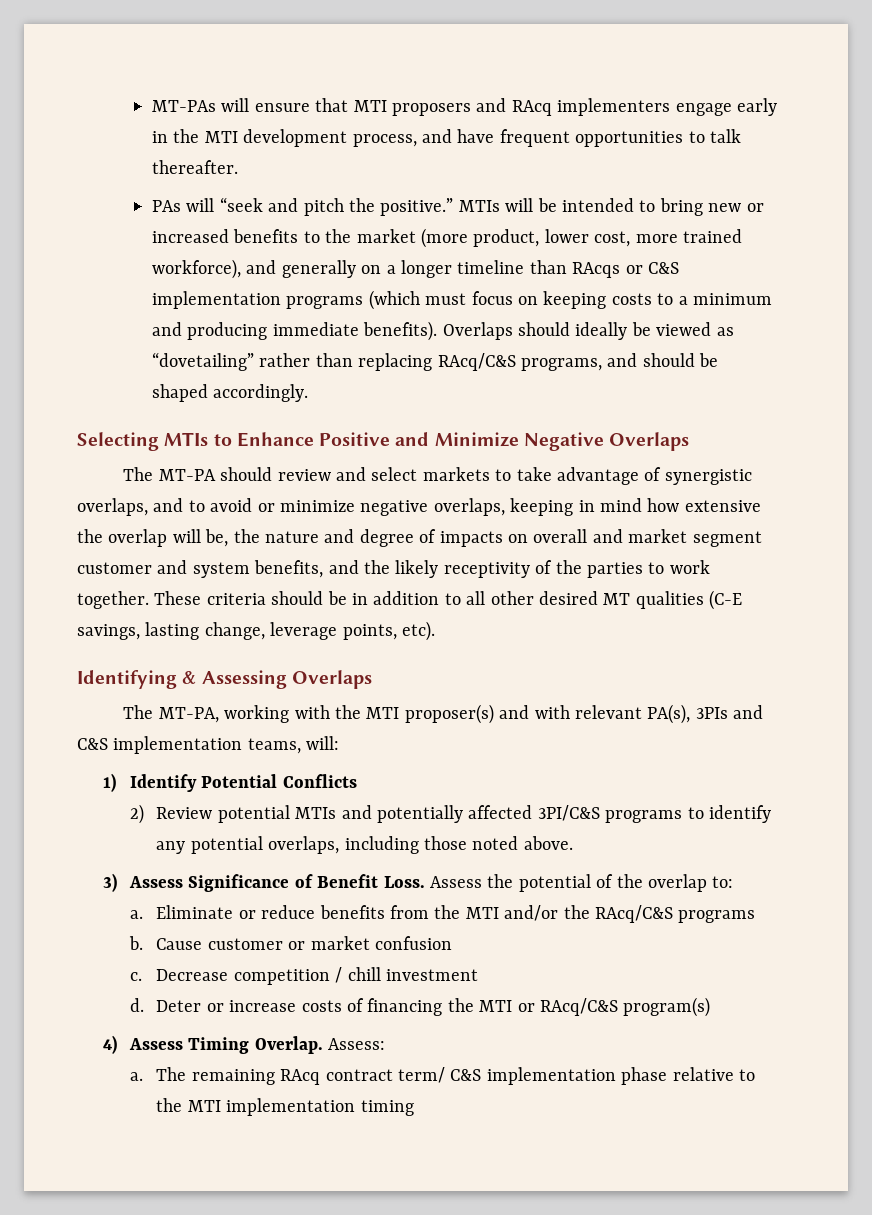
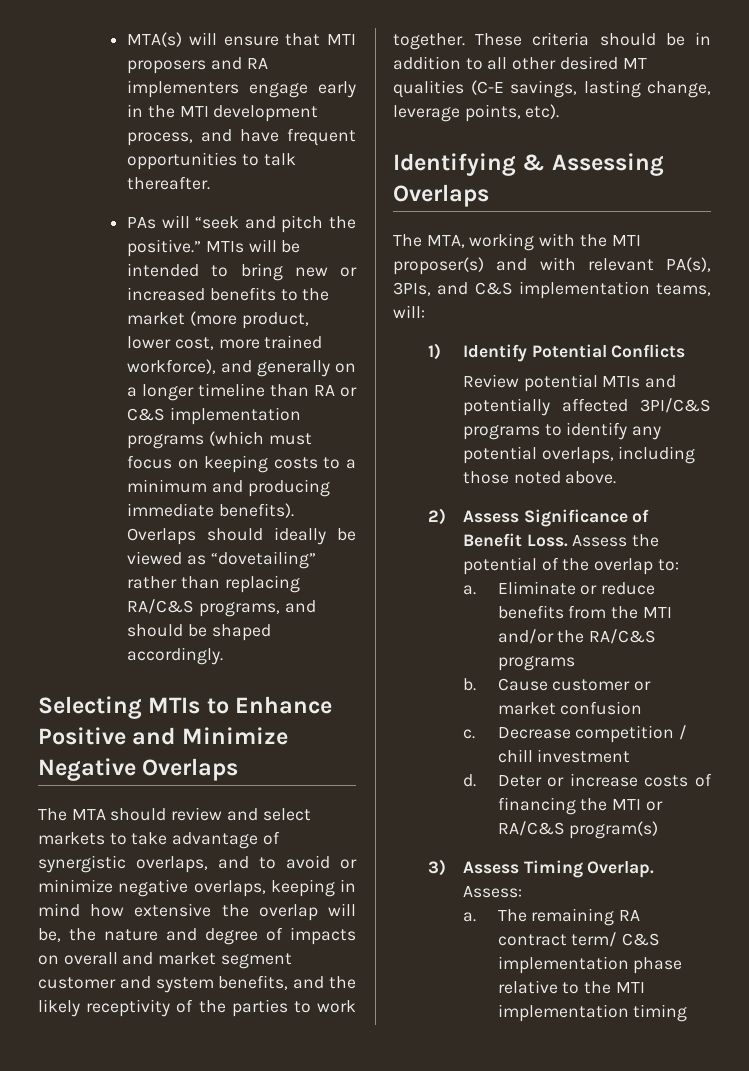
[151,100,216,112] MT-PAs -> [127,32,183,47] MTA(s)
[511,100,552,116] RAcq -> [246,58,268,69] RA
[572,262,621,278] RAcqs -> [314,385,336,396] RA
[437,353,516,371] RAcq/C&S -> [127,599,195,614] RA/C&S
[158,469,216,481] MT-PA -> [71,809,106,820] MTA
[158,707,219,723] MT-PA, -> [426,235,465,248] MTA,
[695,707,728,719] 3PIs -> [393,282,431,296] 3PIs,
[129,804,144,824] 2) -> (686, 351) none
[103,873,118,892] 3) -> [427,508,446,525] 2)
[594,905,673,923] RAcq/C&S -> [589,629,657,644] RA/C&S
[539,998,618,1016] RAcq/C&S -> [497,821,565,836] RA/C&S
[103,1035,118,1054] 4) -> [427,859,446,876] 3)
[280,1069,321,1085] RAcq -> [619,910,641,921] RA

